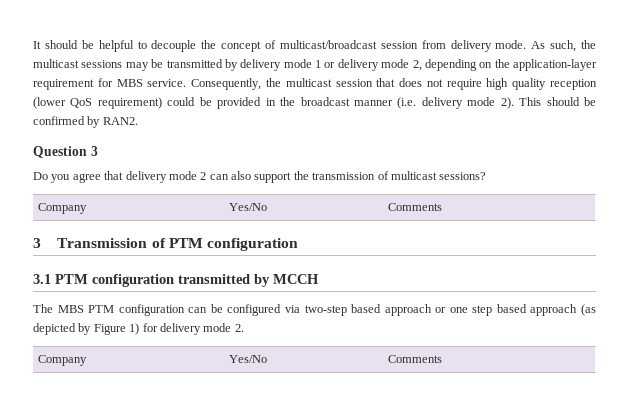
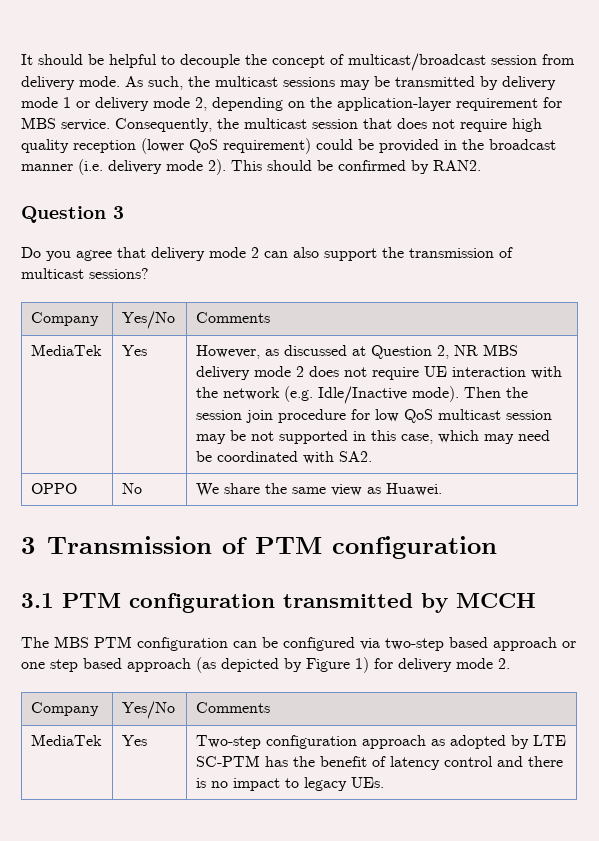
(443, 207) none -> [31,344,103,356] [122,345,148,356] [196,344,519,359] [196,366,563,380] [196,386,529,404] [196,409,553,423] [196,430,551,444] [196,451,373,464] [31,483,78,494] [122,483,143,494] [196,483,443,497] // MediaTek | Yes | However, as discussed at Question 2, NR MBS delivery mode 2 does not require UE interaction with the network (e.g. Idle/Inactive mode). Then the session join procedure for low QoS multicast session may be not supported in this case, which may need be coordinated with SA2. // OPPO | No | We share the same view as Huawei.
(443, 359) none -> [31,734,103,746] [122,735,148,746] [196,735,567,749] [196,755,564,770] [196,777,385,791] // MediaTek | Yes | Two-step configuration approach as adopted by LTE SC-PTM has the benefit of latency control and there is no impact to legacy UEs.

